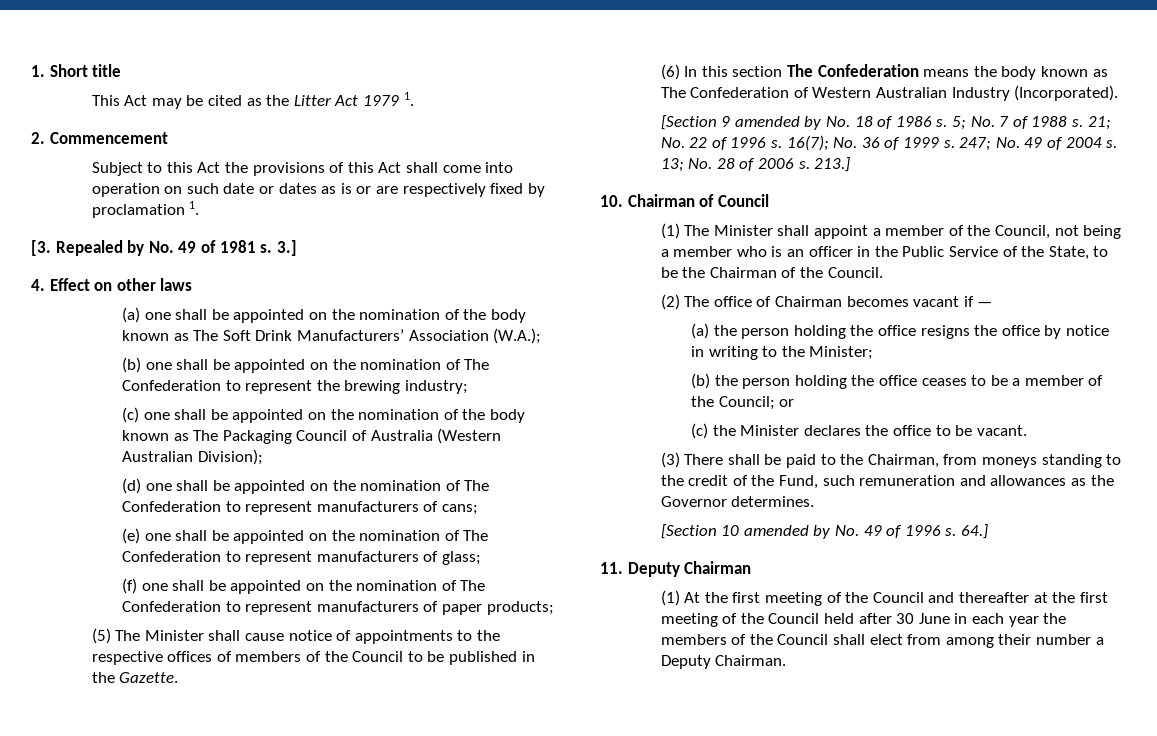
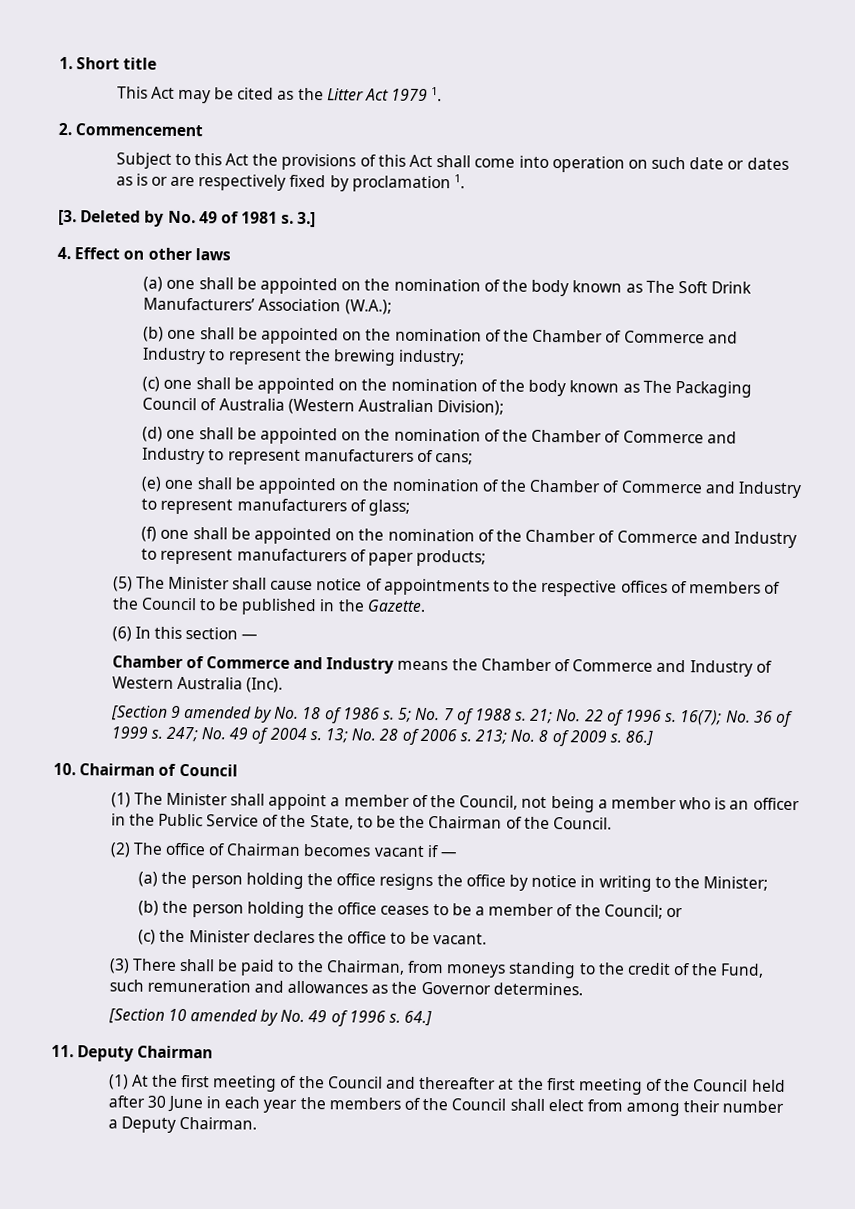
[55,240,123,256] Repealed -> [80,210,142,223] Deleted
[464,359,490,370] [121,380,221,391] The Confederation -> [502,329,738,344] [142,347,207,365] the Chamber of Commerce and Industry
[464,480,490,491] [121,501,221,512] The Confederation -> [501,429,737,444] [142,447,206,465] the Chamber of Commerce and Industry
[463,530,489,541] [121,551,221,562] The Confederation -> [499,479,802,499] the Chamber of Commerce and Industry
[460,580,486,591] [121,601,221,612] The Confederation -> [495,529,797,549] the Chamber of Commerce and Industry
[787,64,1108,80] [660,85,1119,101] The Confederation means the body known as The Confederation of Western Australian Industry (Incorporated). -> [241,634,259,640] [111,655,772,677] [111,676,283,693] — // Chamber of Commerce and Industry means the Chamber of Commerce and Industry of Western Australia (Inc).
[814,157,851,172] 213.] -> [475,729,654,747] 213; No. 8 of 2009 s. 86.]

